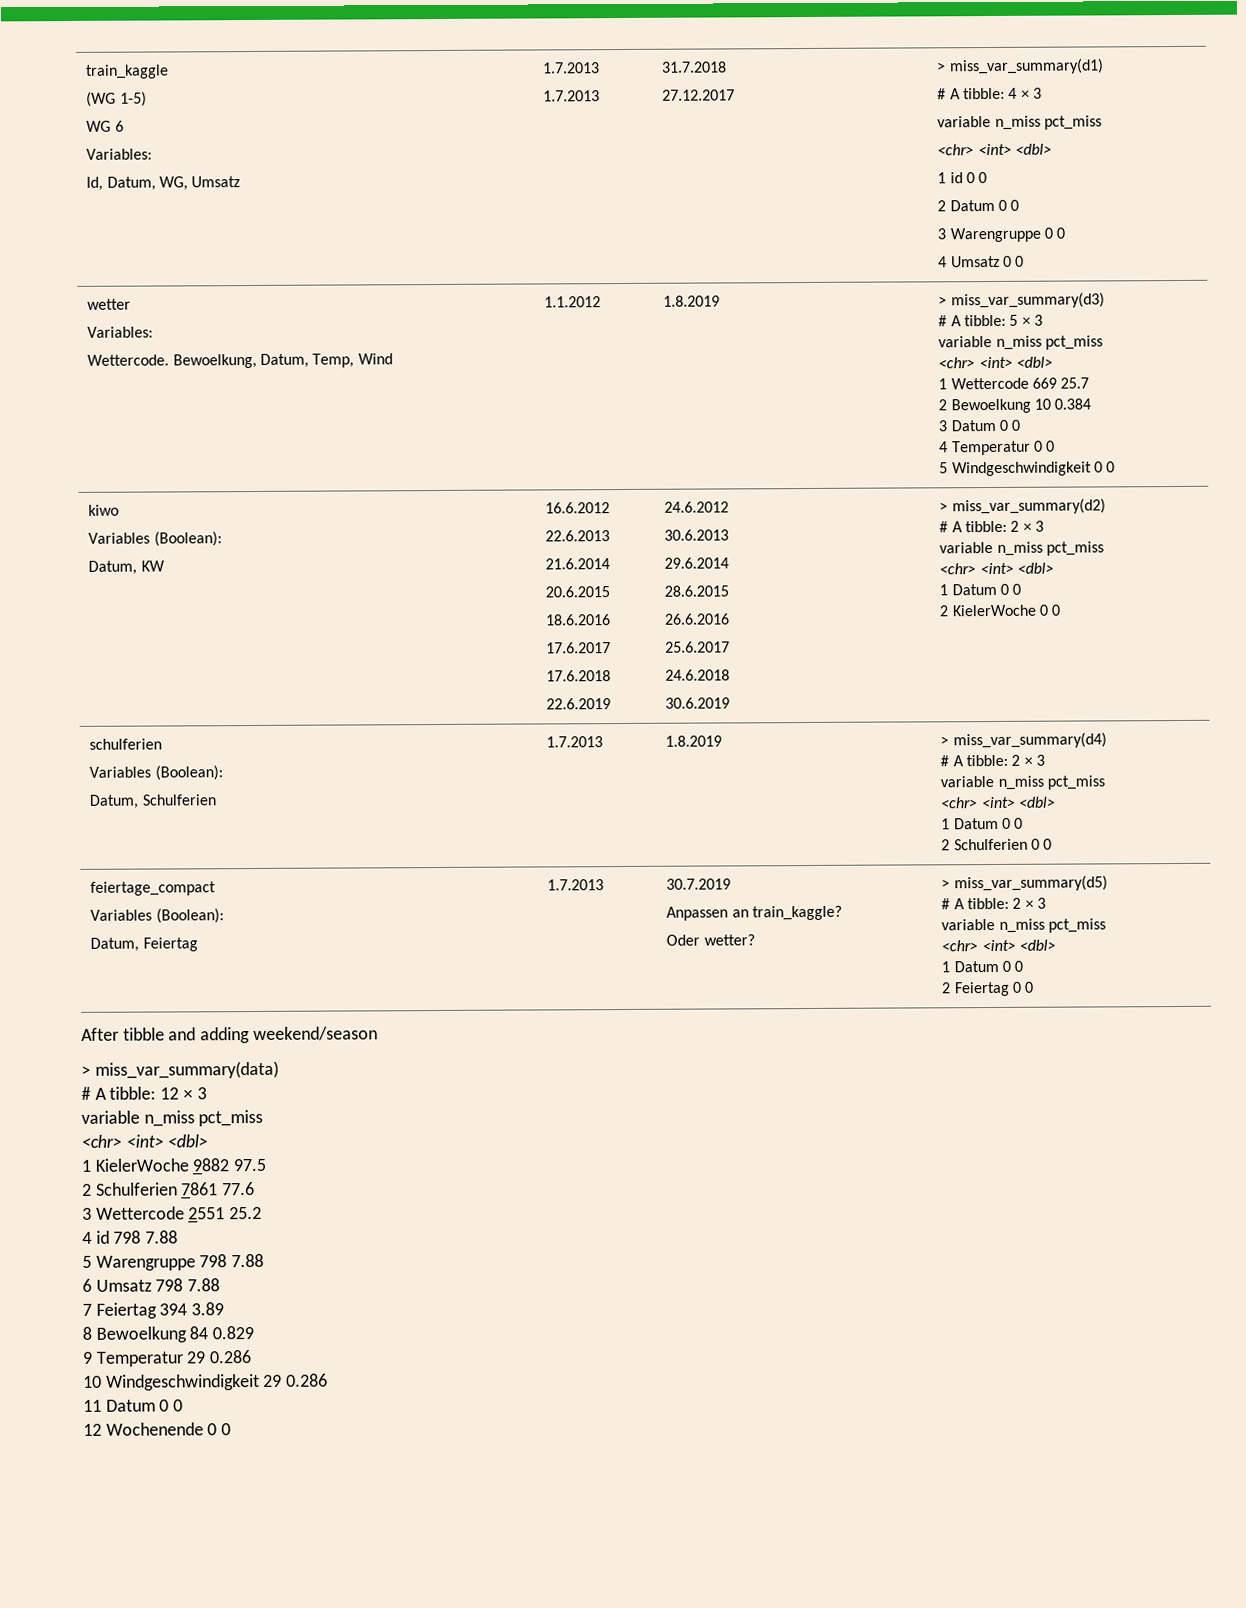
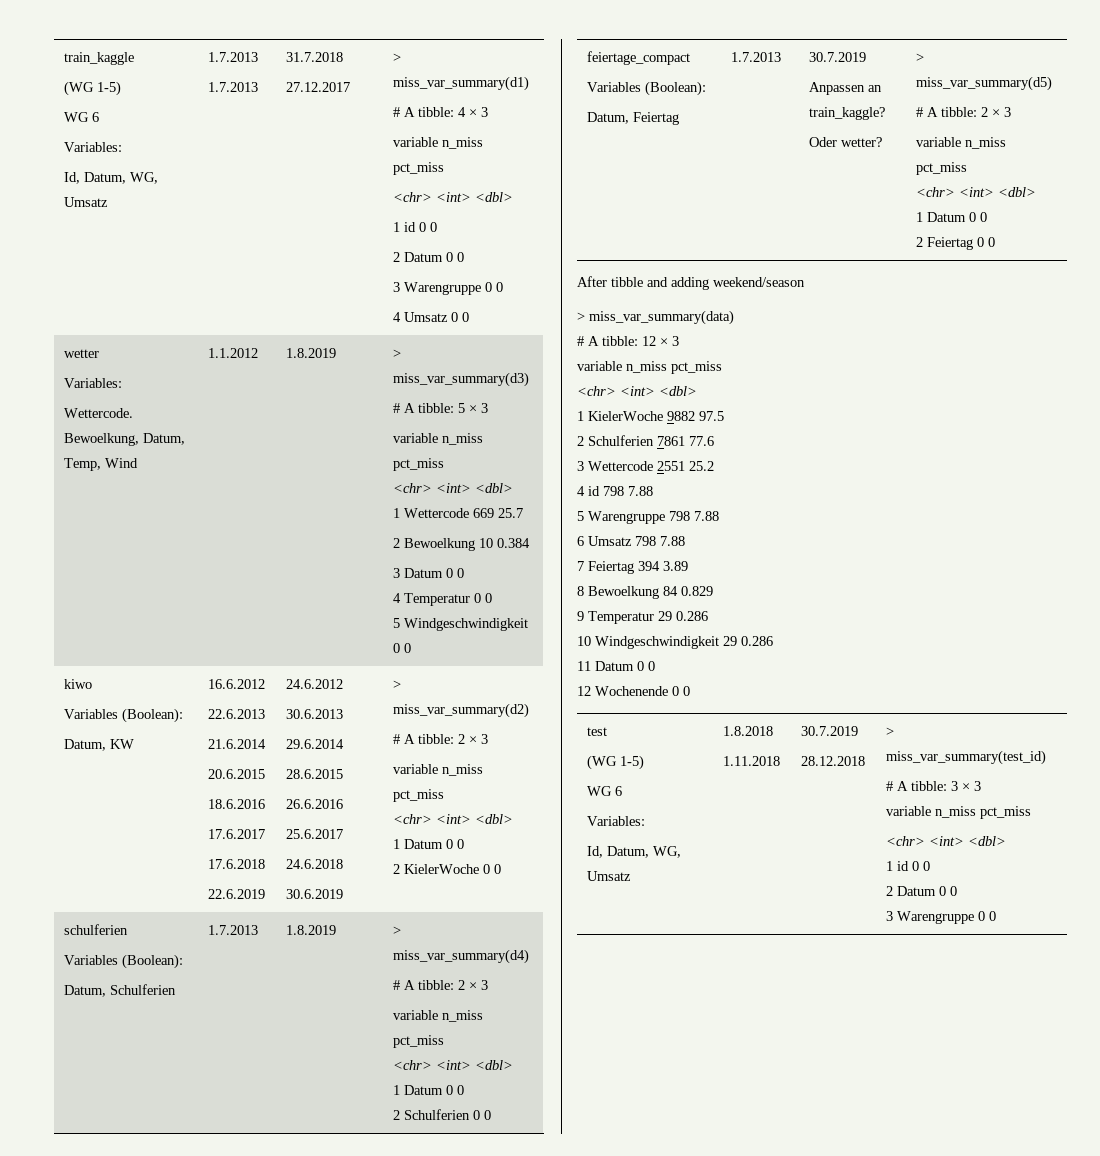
(232, 1429) none -> [586,727,607,736] [586,755,644,770] [586,786,622,796] [586,816,645,826] [586,846,681,858] [586,871,631,881] [722,726,773,736] [722,756,780,766] [800,726,858,736] [800,756,865,766] [885,727,894,736] [885,750,1046,765] [885,781,981,791] [885,806,1031,819] [885,836,1006,846] [885,861,930,871] [885,886,957,896] [885,911,996,924] // test // (WG 1-5) // WG 6 // Variables: // Id, Datum, WG, Umsatz | 1.8.2018 // 1.11.2018 | 30.7.2019 // 28.12.2018 | > miss_var_summary(test_id) // # A tibble: 3 × 3 // variable n_miss pct_miss // <chr> <int> <dbl> // 1 id 0 0 // 2 Datum 0 0 // 3 Warengruppe 0 0

